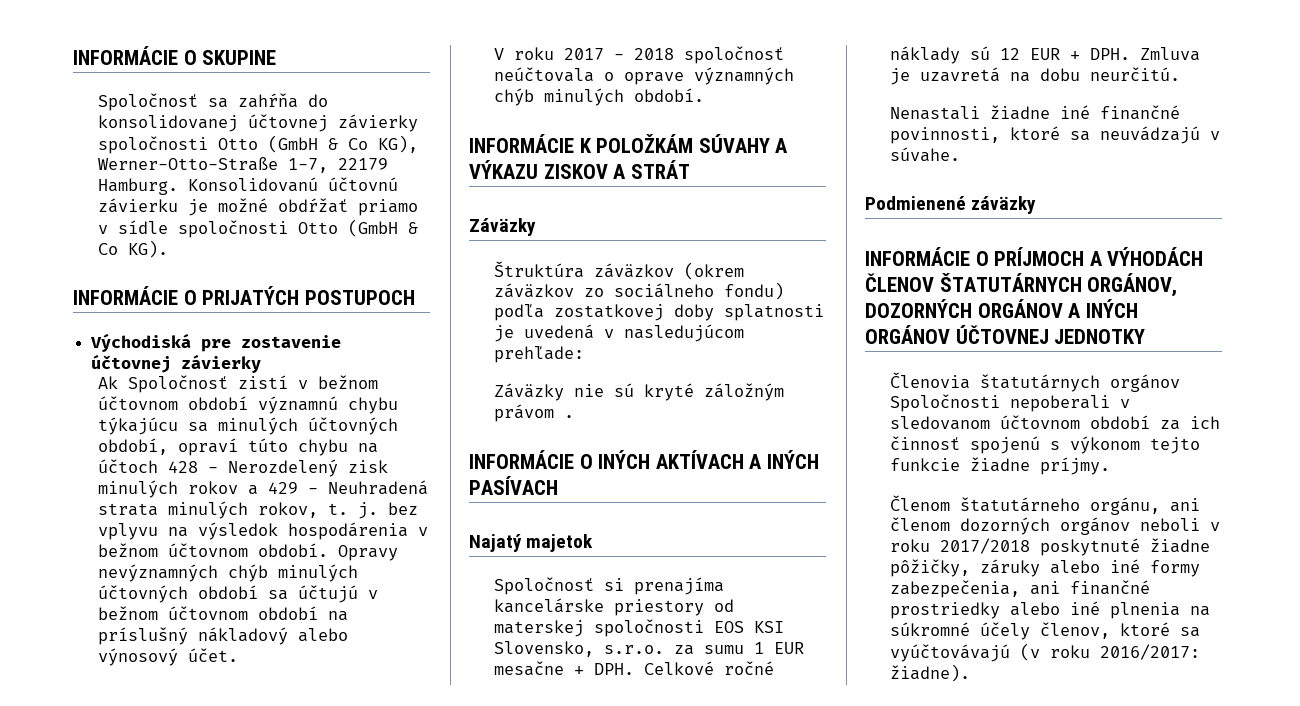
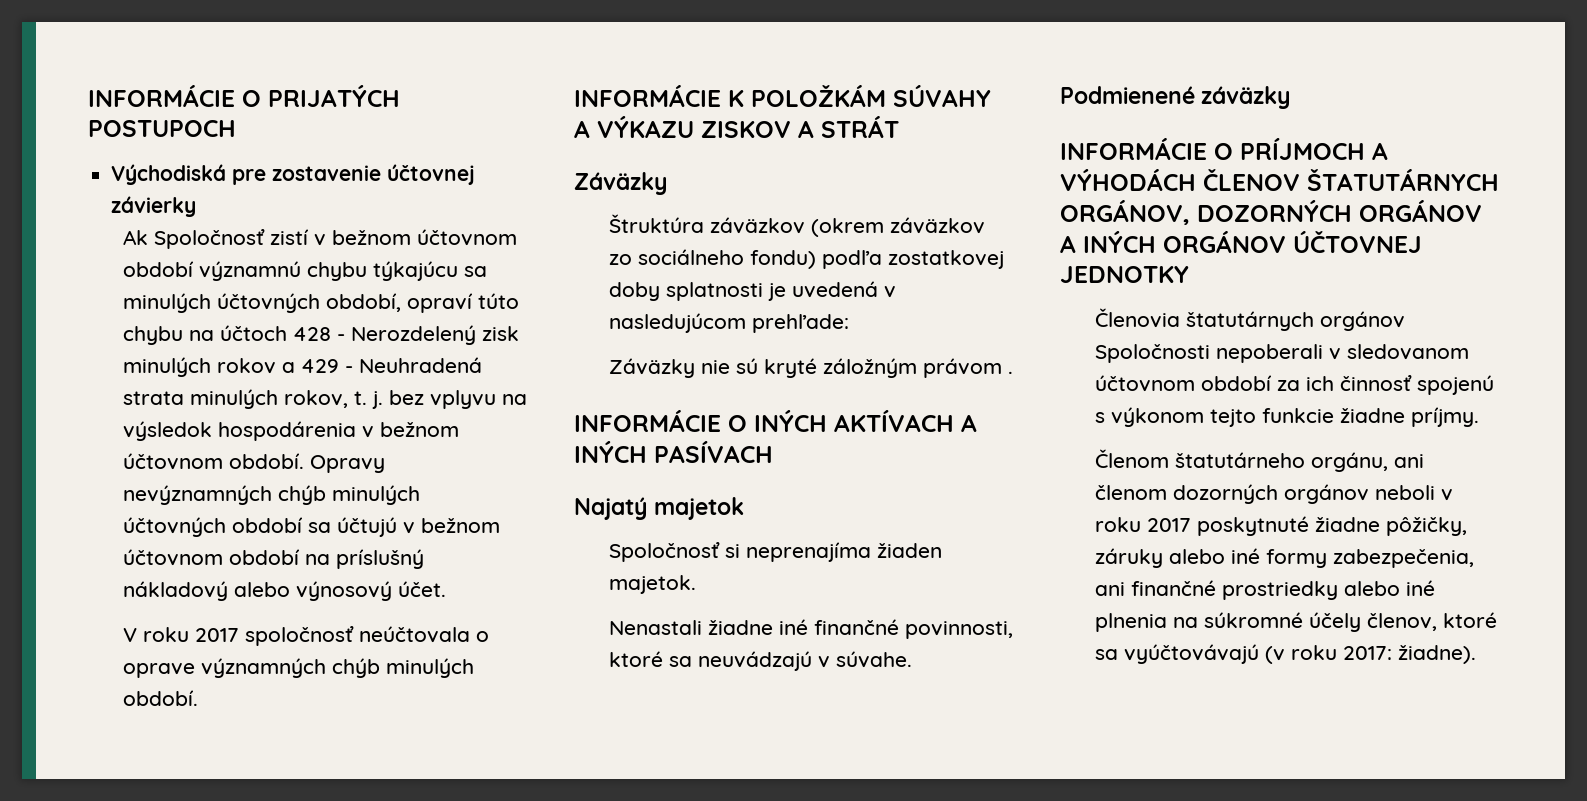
[73,46,277,65] [97,93,328,111] [97,114,418,132] [97,135,418,154] [97,157,388,173] [97,177,398,195] [97,198,418,216] [97,219,418,238] [97,240,168,258] [73,286,197,305] INFORMÁCIE O SKUPINE // Spoločnosť sa zahŕňa do konsolidovanej účtovnej závierky spoločnosti Otto (GmbH & Co KG), Werner-Otto-Straße 1-7, 22179 Hamburg. Konsolidovanú účtovnú závierku je možné obdŕžať priamo v sídle spoločnosti Otto (GmbH & Co KG). // INFORMÁCIE O -> [88,84,261,107] INFORMÁCIE O
[613,48,674,60] - 2018 -> (239, 635) none
[633,577,724,595] [493,598,734,616] [493,619,784,637] [493,641,804,657] [493,661,774,676] [889,46,1200,64] [889,67,1180,85] prenajíma kancelárske priestory od materskej spoločnosti EOS KSI Slovensko, s.r.o. za sumu 1 EUR mesačne + DPH. Celkové ročné náklady sú 12 EUR + DPH. Zmluva je uzavretá na dobu neurčitú. -> [745,542,942,562] [608,575,696,594] neprenajíma žiaden majetok.
[939,538,1030,554] 2017/2018 -> [1146,518,1191,532] 2017
[1099,644,1200,660] 2016/2017: -> [1342,646,1392,660] 2017:

